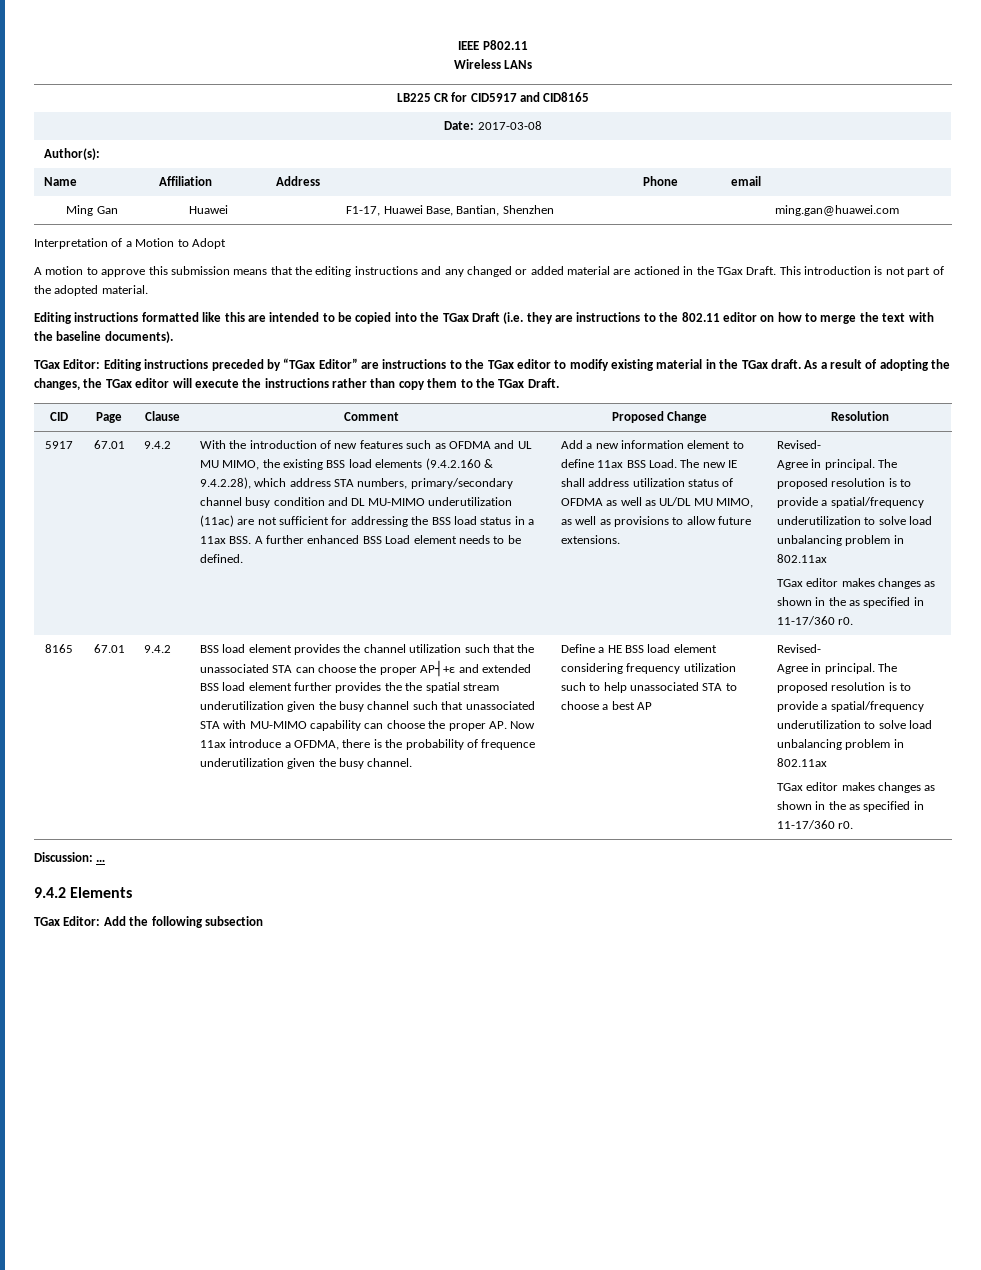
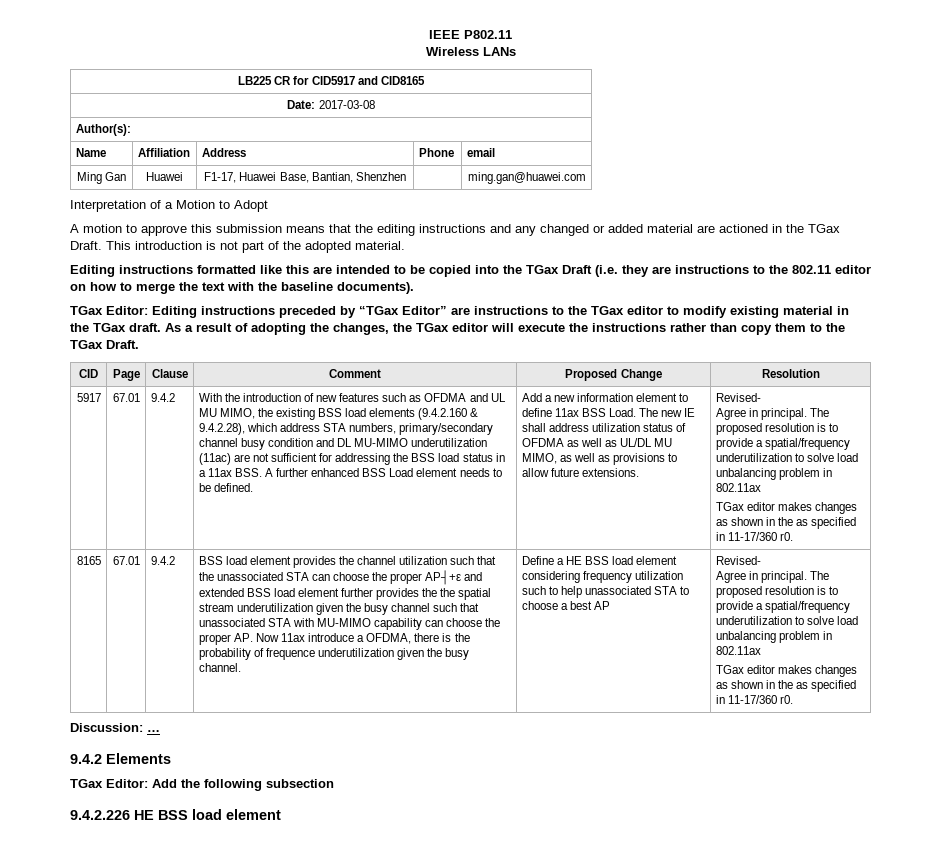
(263, 921) none -> [70,809,281,820] // 9.4.2.226 HE BSS load element

